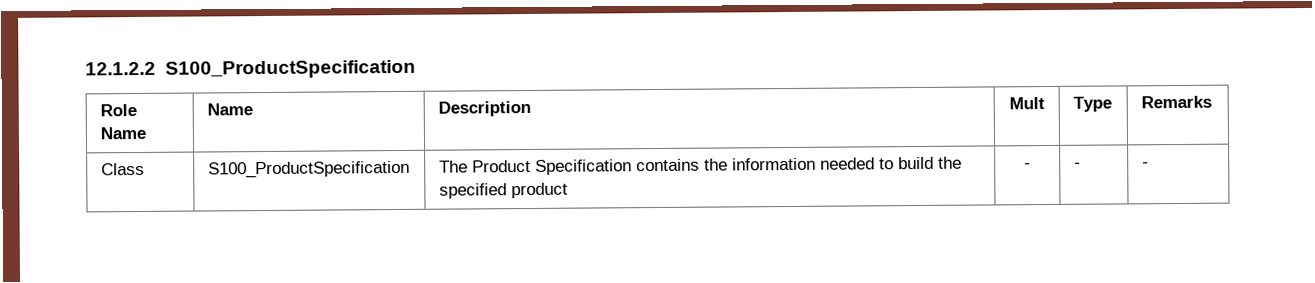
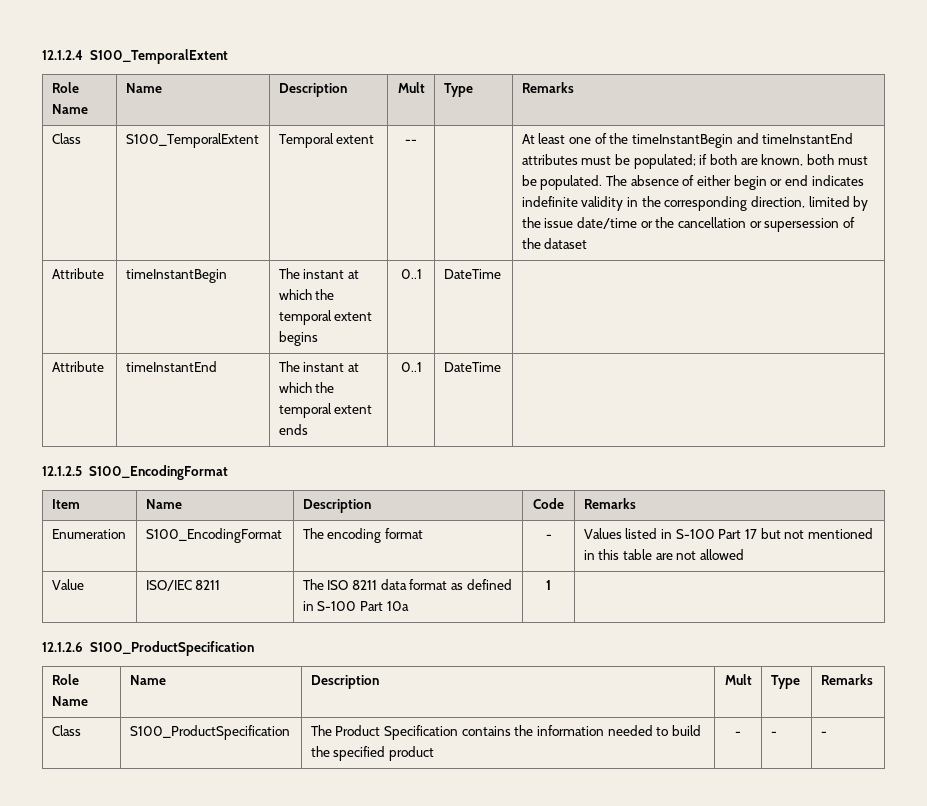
[85,61,156,76] 12.1.2.2 -> [42,49,228,64] [51,82,79,93] [51,104,88,114] [125,83,162,93] [278,83,347,97] [397,82,425,93] [443,83,473,97] [521,82,574,93] [51,133,81,144] [125,133,259,148] [278,133,375,148] [405,139,417,144] [521,133,854,148] [521,154,868,169] [521,175,864,190] [521,196,869,211] [521,217,855,232] [521,238,588,249] [51,268,104,279] [125,269,227,283] [278,268,360,279] [278,289,335,300] [278,310,373,325] [278,331,318,346] [400,269,422,279] [443,269,501,279] [51,361,104,372] [125,361,217,372] [278,361,360,372] [278,382,335,393] [278,403,373,418] [278,424,308,435] [400,362,422,372] [443,362,501,372] [42,465,228,480] [51,499,80,509] [145,499,182,509] [302,499,371,513] [533,498,564,509] [583,498,636,509] [51,529,126,539] [145,528,282,543] [302,528,424,543] [545,534,552,539] [583,528,873,539] [583,549,745,560] [51,579,84,590] [145,580,221,591] [302,579,512,590] [302,601,409,611] [546,580,551,590] [42,642,83,652] 12.1.2.4 S100_TemporalExtent // Role Name | Name | Description | Mult | Type | Remarks // Class | S100_TemporalExtent | Temporal extent | -- | | At least one of the timeInstantBegin and timeInstantEnd attributes must be populated; if both are known, both must be populated. The absence of either begin or end indicates indefinite validity in the corresponding direction, limited by the issue date/time or the cancellation or supersession of the dataset // Attribute | timeInstantBegin | The instant at which the temporal extent begins | 0..1 | DateTime | // Attribute | timeInstantEnd | The instant at which the temporal extent ends | 0..1 | DateTime | // 12.1.2.5 S100_EncodingFormat // Item | Name | Description | Code | Remarks // Enumeration | S100_EncodingFormat | The encoding format | - | Values listed in S-100 Part 17 but not mentioned in this table are not allowed // Value | ISO/IEC 8211 | The ISO 8211 data format as defined in S-100 Part 10a | 1 | // 12.1.2.6

